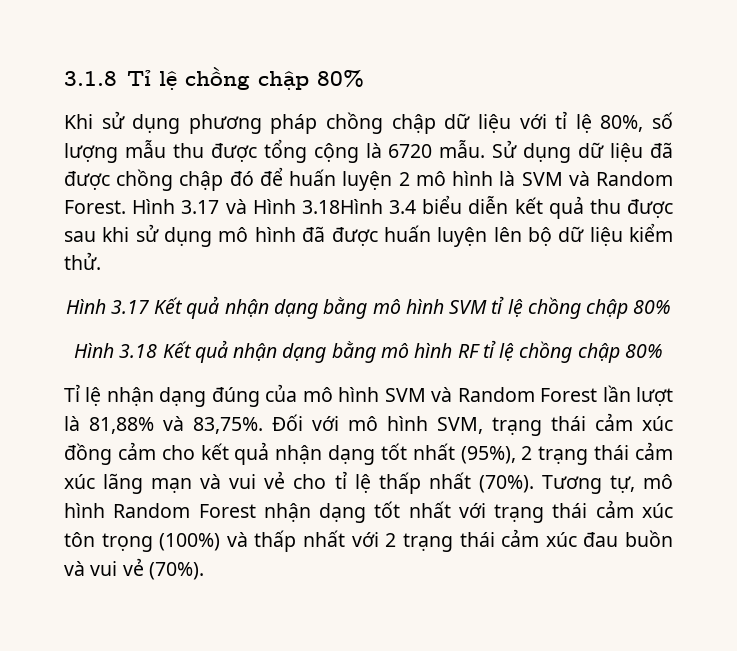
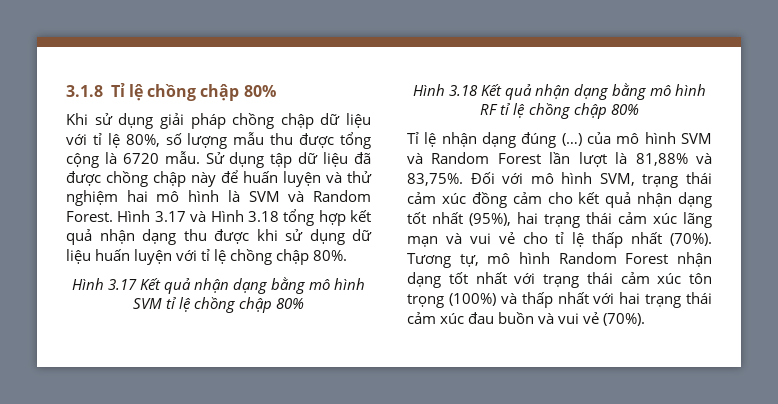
[188,114,262,134] phương -> [159,113,184,129] giải
(572, 153) none -> [270,153,293,168] tập
[229,171,254,186] đó -> [191,172,216,187] này
[398,172,410,186] 2 -> [326,171,372,183] [66,190,148,206] và thử nghiệm hai
[301,195,673,219] [64,231,96,242] 3.18Hình 3.4 biểu diễn kết quả thu được sau -> [247,209,371,226] [66,229,249,245] 3.18 tổng hợp kết quả nhận dạng thu được
[218,223,673,247] [64,252,101,270] mô hình đã được huấn luyện lên bộ dữ liệu kiểm thử. -> [352,229,372,241] [66,249,348,265] dữ liệu huấn luyện với tỉ lệ chồng chập 80%.
(260, 397) none -> [561,133,582,146] (…)
[521,446,533,460] 2 -> [517,212,538,224] hai
[385,533,397,547] 2 -> [619,292,641,304] hai

